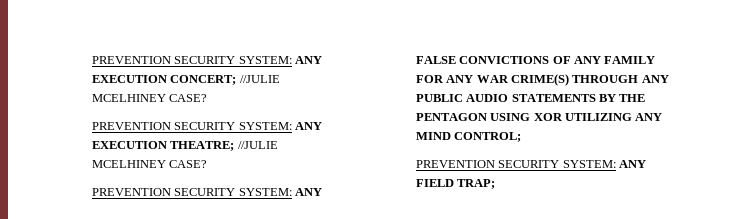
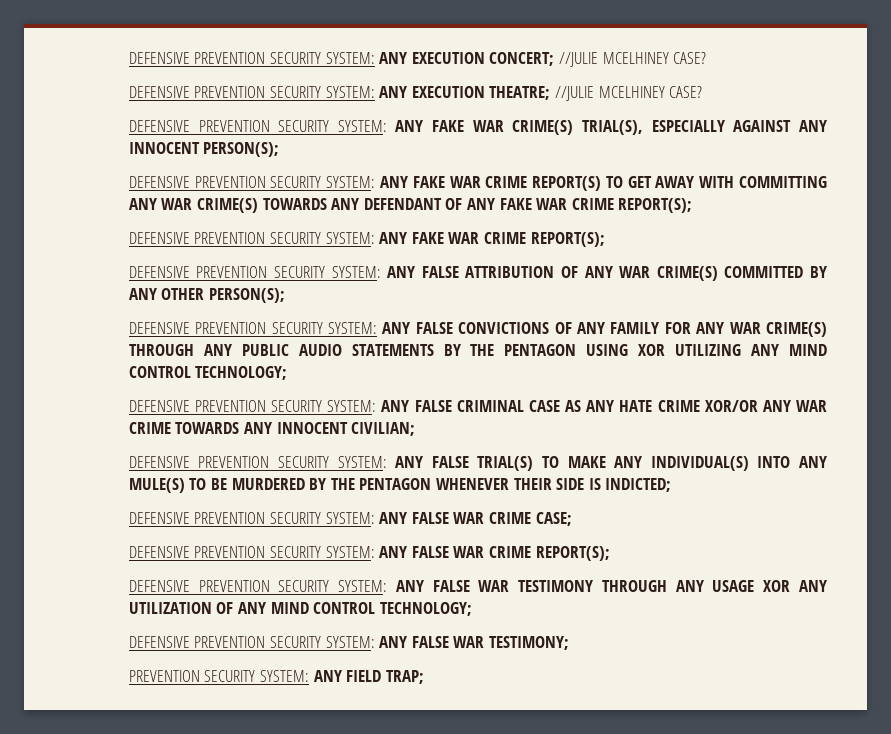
(91, 60) none -> [128,52,190,64] DEFENSIVE
(208, 98) none -> [128,86,190,98] DEFENSIVE
(208, 164) none -> [128,120,828,135] [128,142,280,157] [128,176,828,191] [128,198,693,213] [128,232,605,247] [128,266,827,281] [128,288,286,303] [128,322,190,334] DEFENSIVE PREVENTION SECURITY SYSTEM: ANY FAKE WAR CRIME(S) TRIAL(S), ESPECIALLY AGAINST ANY INNOCENT PERSON(S); // DEFENSIVE PREVENTION SECURITY SYSTEM: ANY FAKE WAR CRIME REPORT(S) TO GET AWAY WITH COMMITTING ANY WAR CRIME(S) TOWARDS ANY DEFENDANT OF ANY FAKE WAR CRIME REPORT(S); // DEFENSIVE PREVENTION SECURITY SYSTEM: ANY FAKE WAR CRIME REPORT(S); // DEFENSIVE PREVENTION SECURITY SYSTEM: ANY FALSE ATTRIBUTION OF ANY WAR CRIME(S) COMMITTED BY ANY OTHER PERSON(S); // DEFENSIVE
[454,132,522,142] CONTROL; -> [128,366,288,380] [128,400,827,412] [128,422,416,436] [128,456,827,471] [128,478,672,493] [128,512,572,526] [128,546,610,561] [128,580,827,592] [128,602,472,616] [128,636,570,650] CONTROL TECHNOLOGY; // DEFENSIVE PREVENTION SECURITY SYSTEM: ANY FALSE CRIMINAL CASE AS ANY HATE CRIME XOR/OR ANY WAR CRIME TOWARDS ANY INNOCENT CIVILIAN; // DEFENSIVE PREVENTION SECURITY SYSTEM: ANY FALSE TRIAL(S) TO MAKE ANY INDIVIDUAL(S) INTO ANY MULE(S) TO BE MURDERED BY THE PENTAGON WHENEVER THEIR SIDE IS INDICTED; // DEFENSIVE PREVENTION SECURITY SYSTEM: ANY FALSE WAR CRIME CASE; // DEFENSIVE PREVENTION SECURITY SYSTEM: ANY FALSE WAR CRIME REPORT(S); // DEFENSIVE PREVENTION SECURITY SYSTEM: ANY FALSE WAR TESTIMONY THROUGH ANY USAGE XOR ANY UTILIZATION OF ANY MIND CONTROL TECHNOLOGY; // DEFENSIVE PREVENTION SECURITY SYSTEM: ANY FALSE WAR TESTIMONY;

